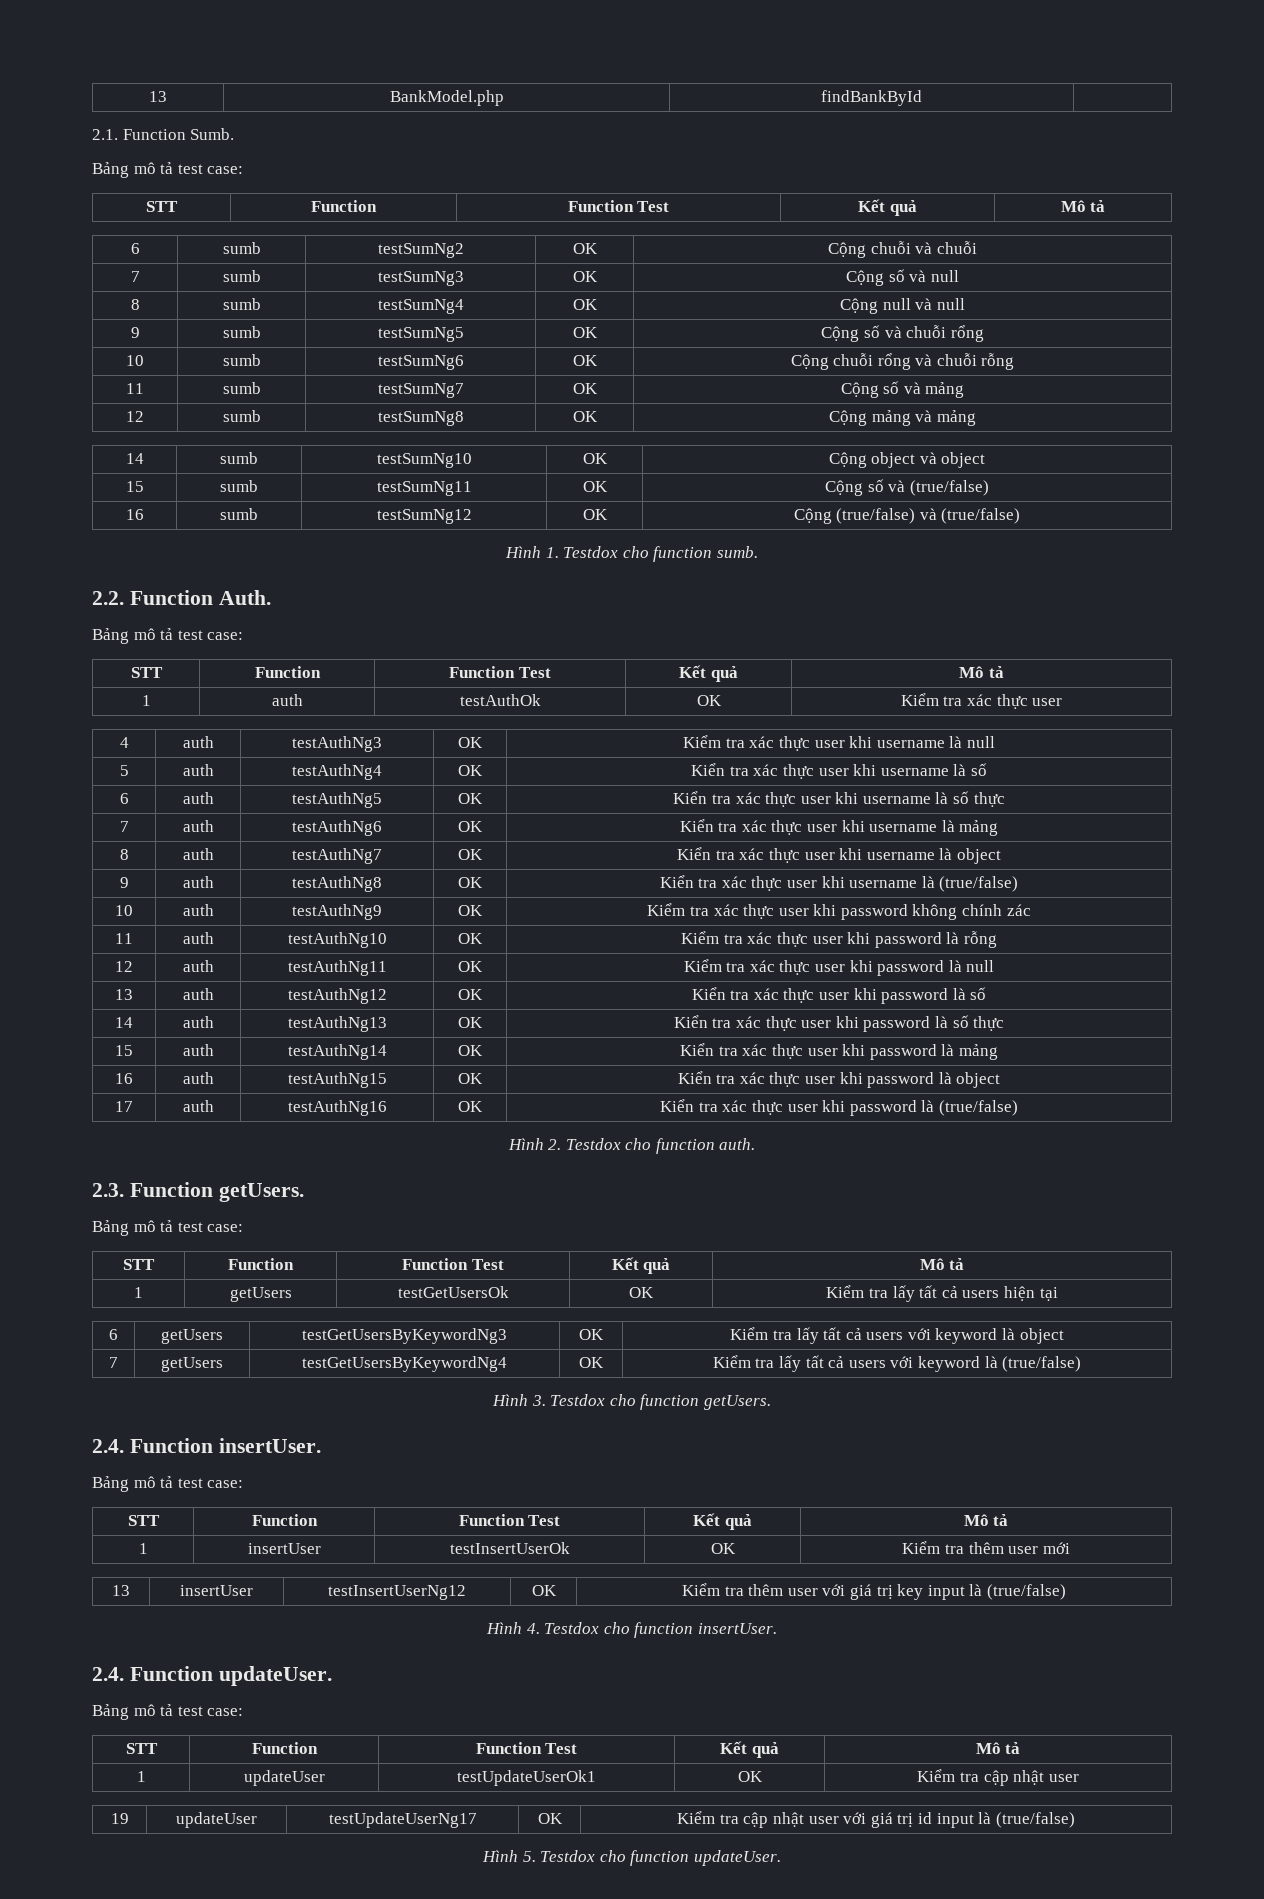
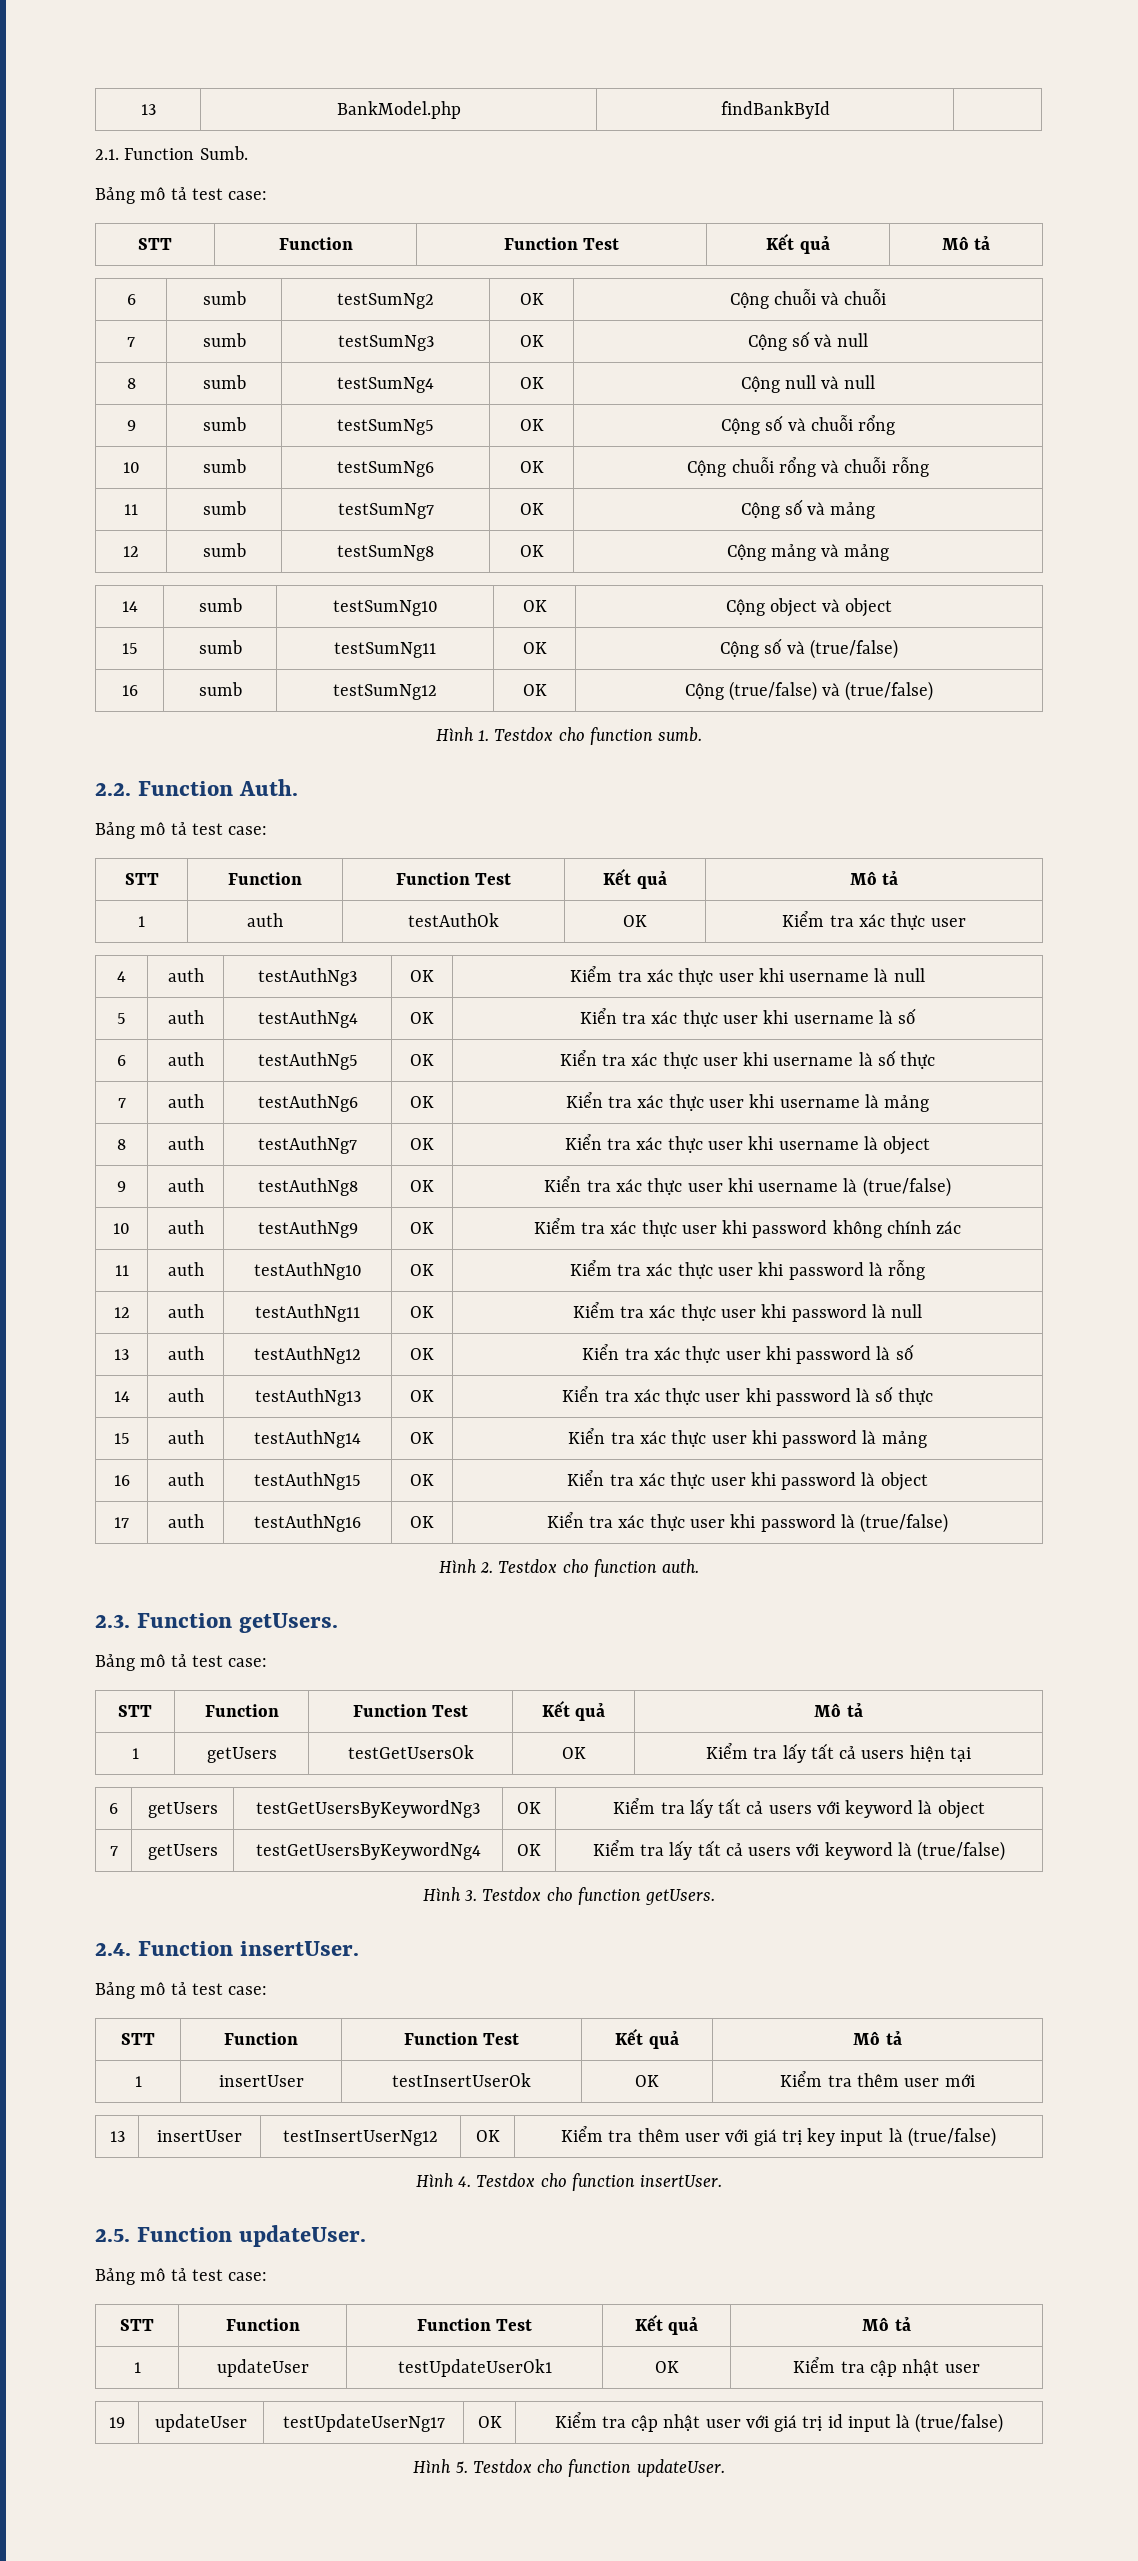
[92,1667,124,1681] 2.4. -> [95,2229,130,2242] 2.5.

